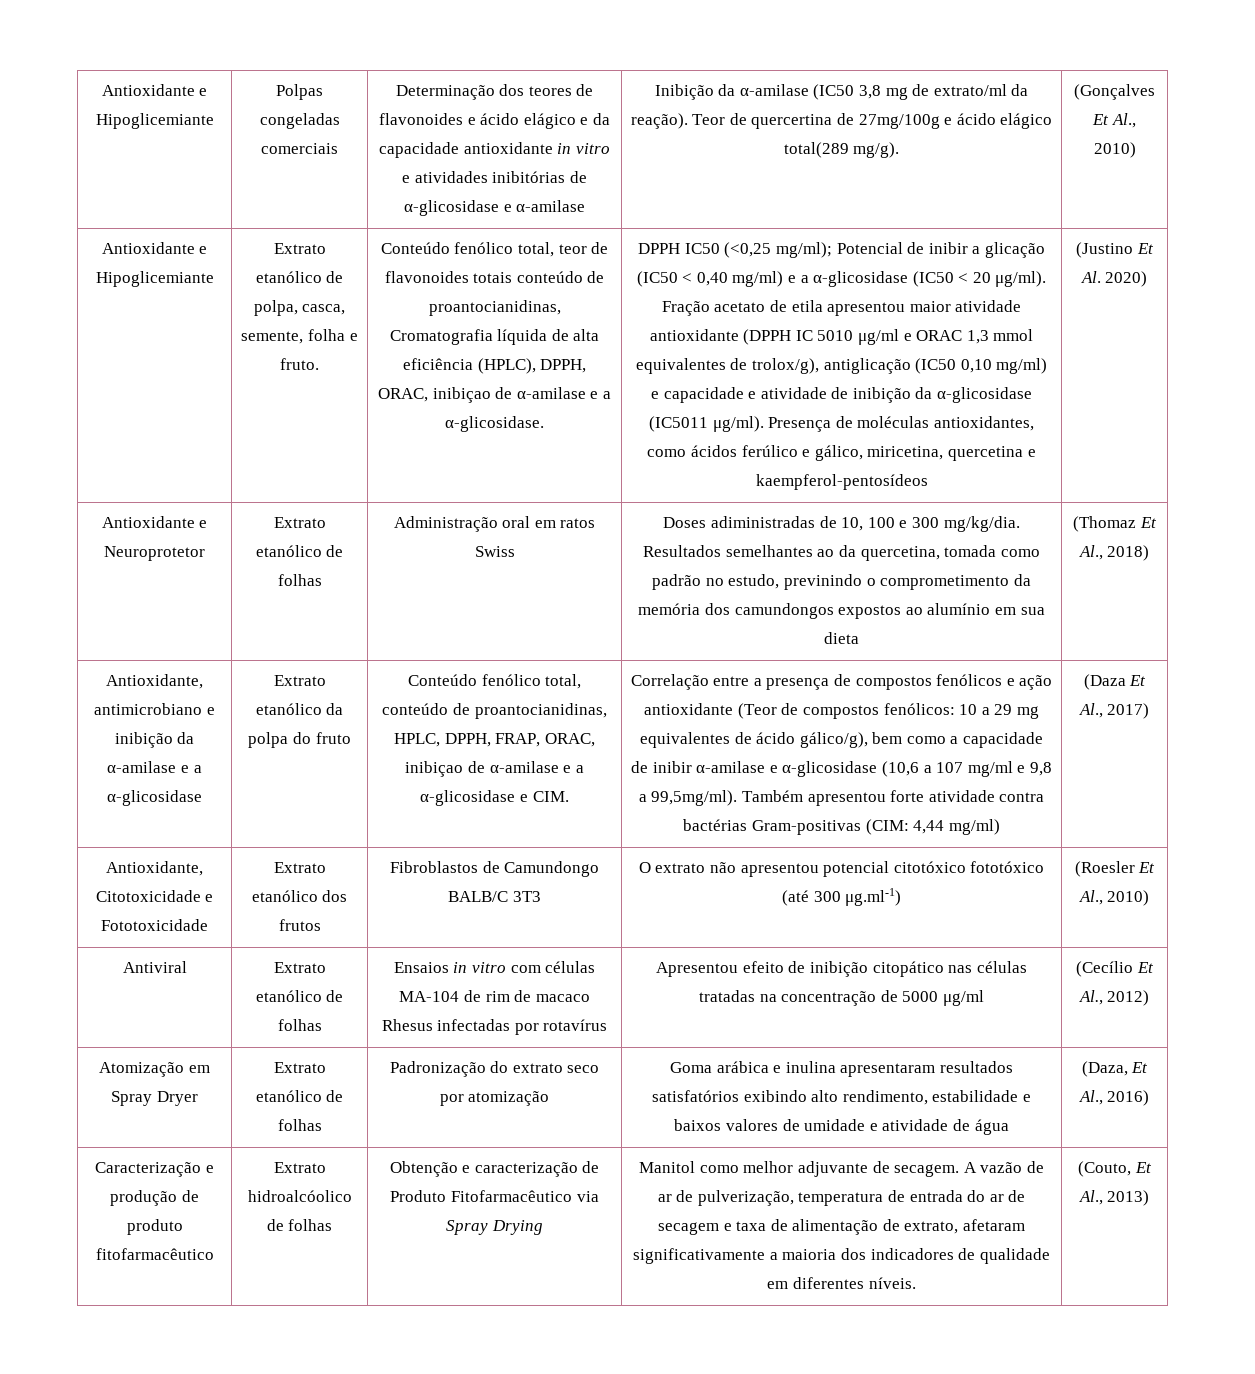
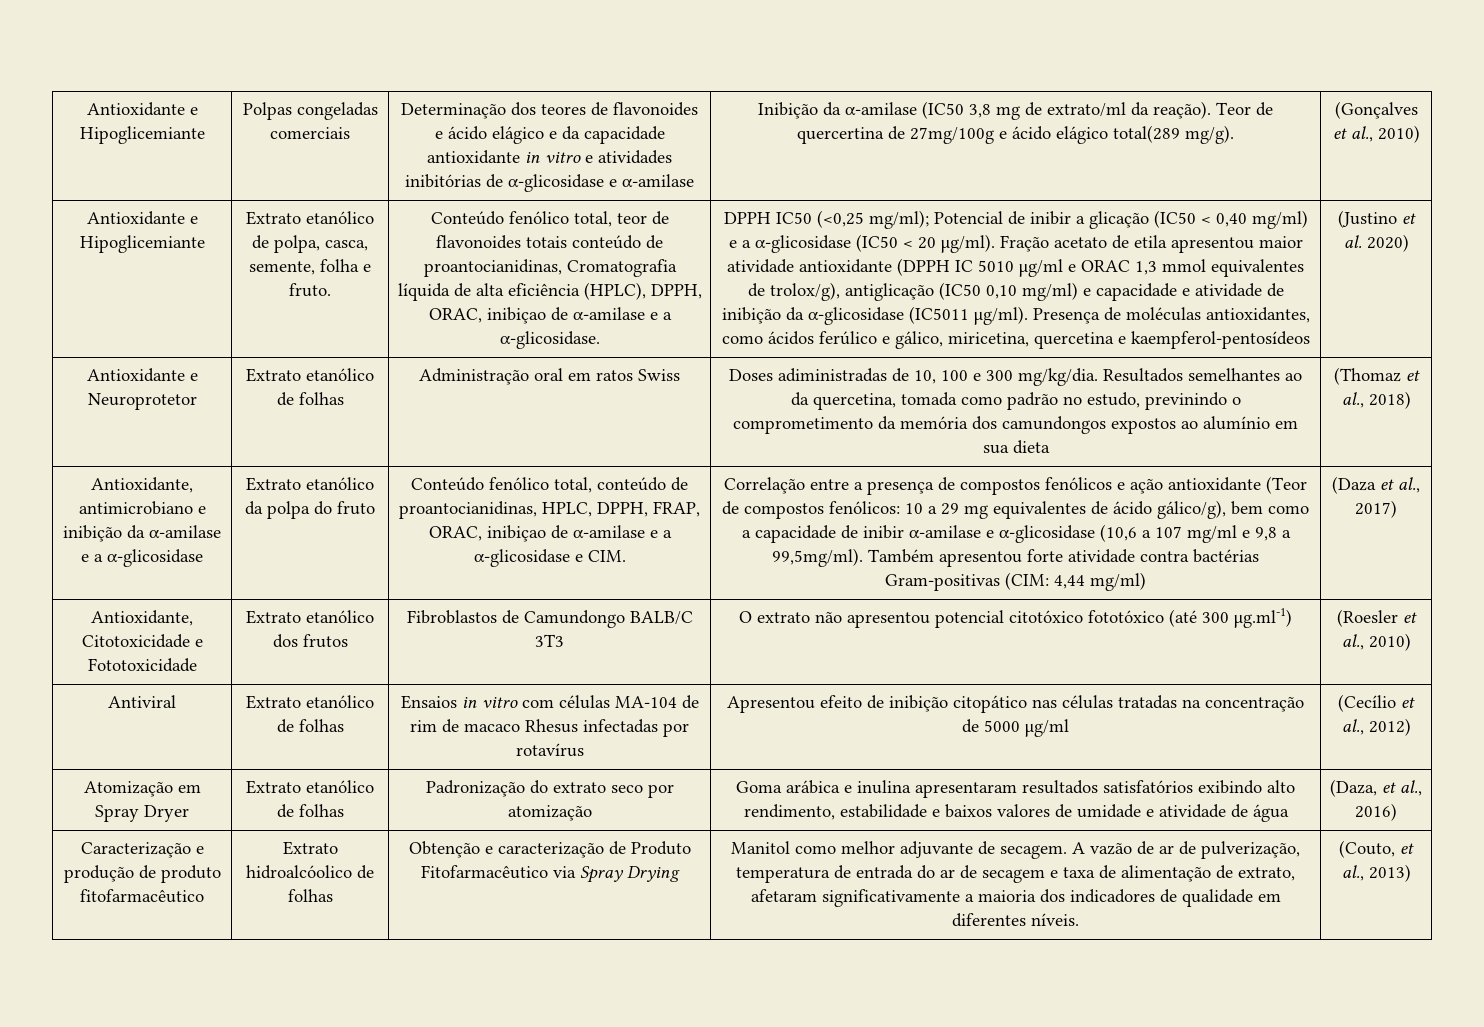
[1092,113,1136,128] Et Al., -> [1332,126,1373,142] et al.,
[1136,243,1154,254] [1080,271,1101,283] Et Al. -> [1401,213,1416,224] [1343,235,1362,248] et al.
[1139,517,1157,528] [1078,545,1103,560] Et Al., -> [1405,370,1420,381] [1341,392,1364,408] et al.,
[1129,675,1147,686] [1078,703,1103,718] Et Al., -> [1380,477,1420,493] et al.,
[1138,862,1156,873] [1078,890,1103,905] Et Al., -> [1402,612,1417,623] [1341,634,1364,650] et al.,
[1136,962,1154,973] [1078,990,1103,1005] Et Al., -> [1400,697,1415,708] [1341,719,1364,735] et al.,
[1131,1062,1149,1073] [1078,1090,1103,1105] Et Al., -> [1382,780,1422,796] et al.,
[1134,1162,1152,1173] [1078,1190,1103,1205] Et Al., -> [1399,843,1414,854] [1341,865,1364,881] et al.,

